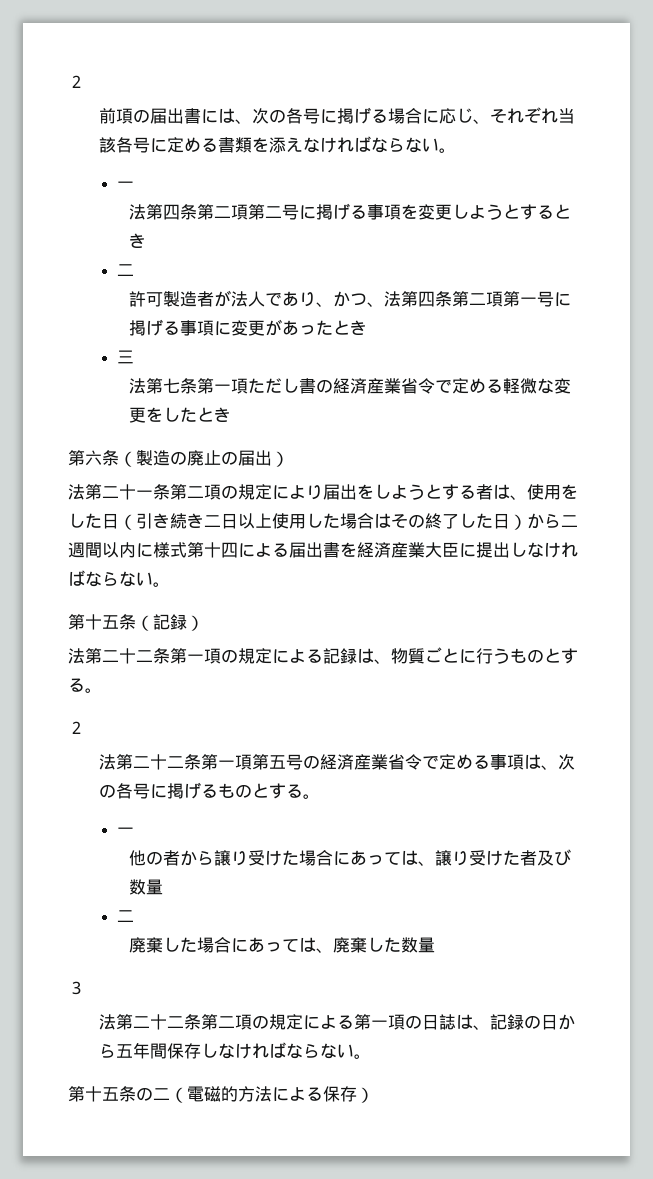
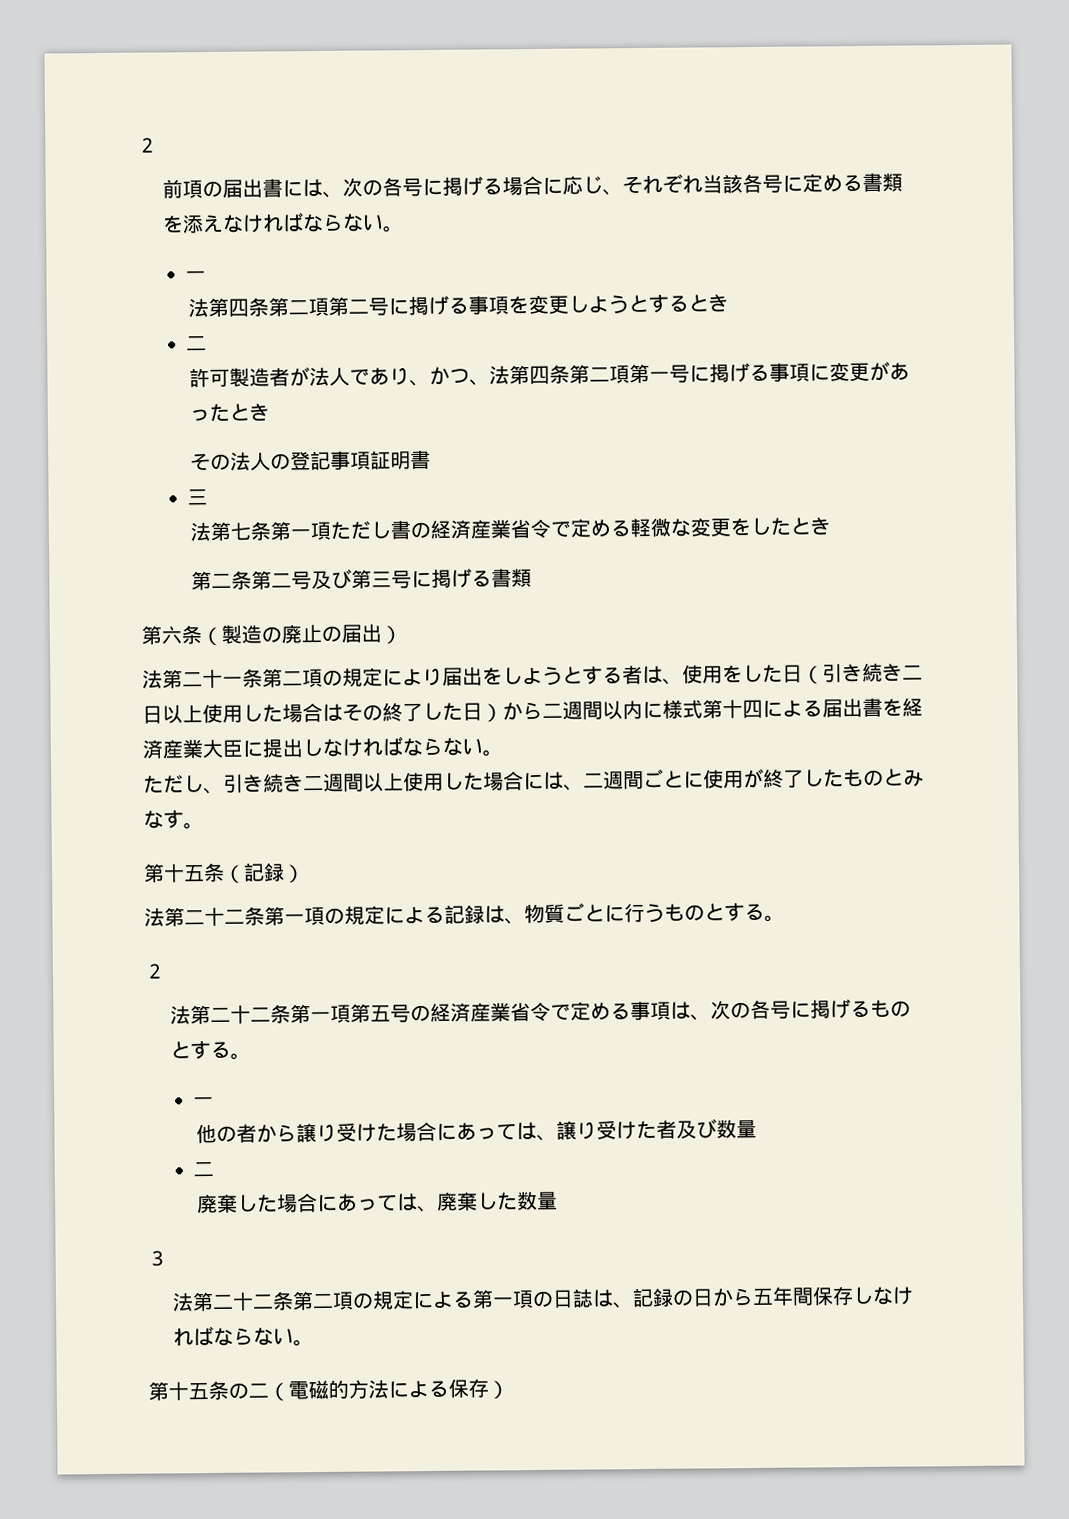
(368, 327) none -> [190,449,432,471] // その法人の登記事項証明書
(232, 414) none -> [191,568,533,591] // 第二条第二号及び第三号に掲げる書類
(170, 584) none -> [143,768,924,795] [143,810,204,830] // ただし、引き続き二週間以上使用した場合には、二週間ごとに使用が終了したものとみなす。

